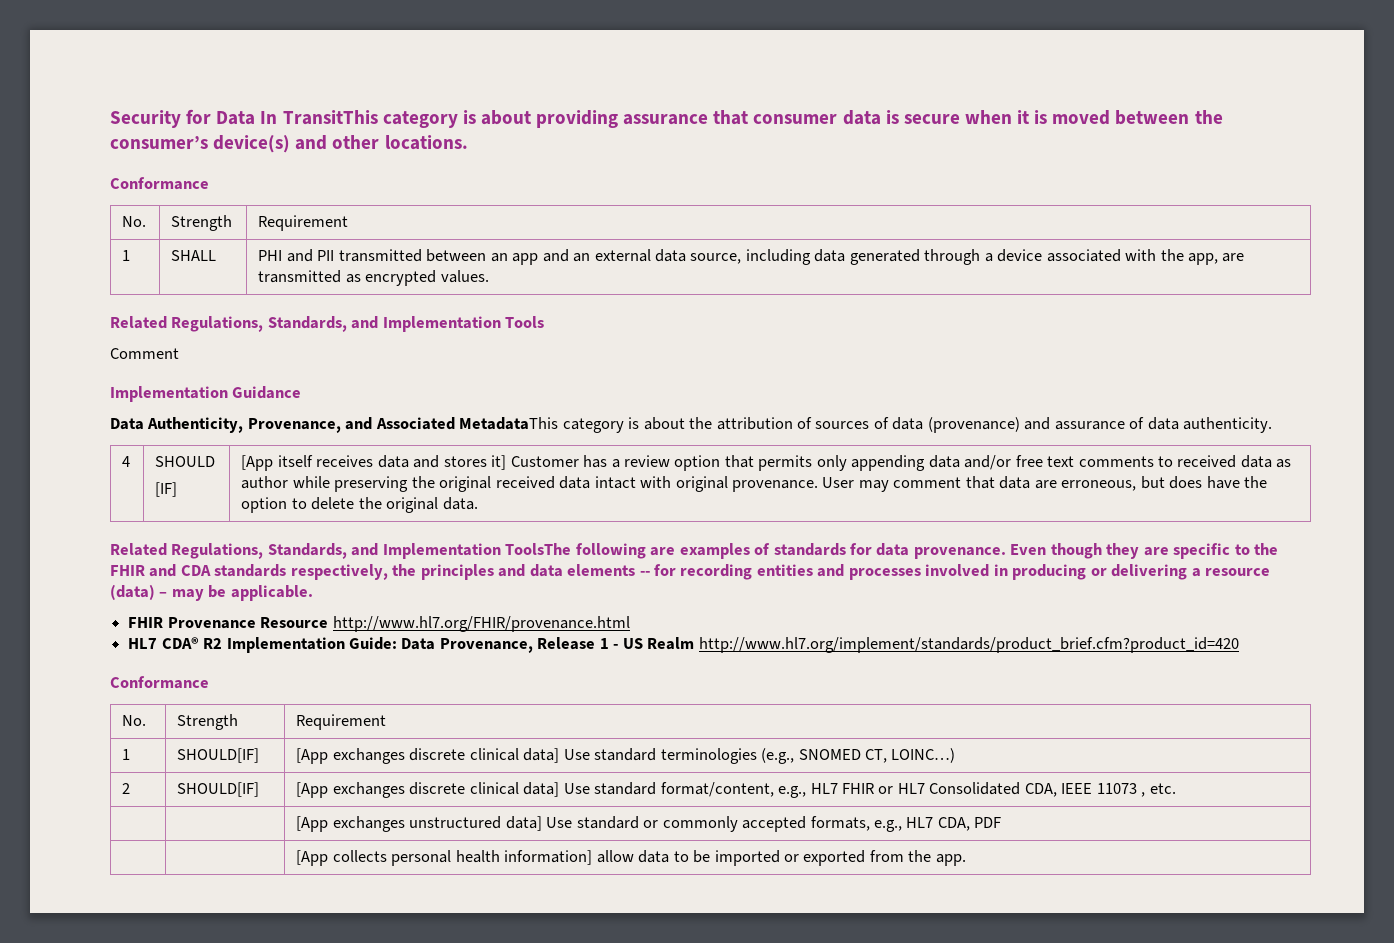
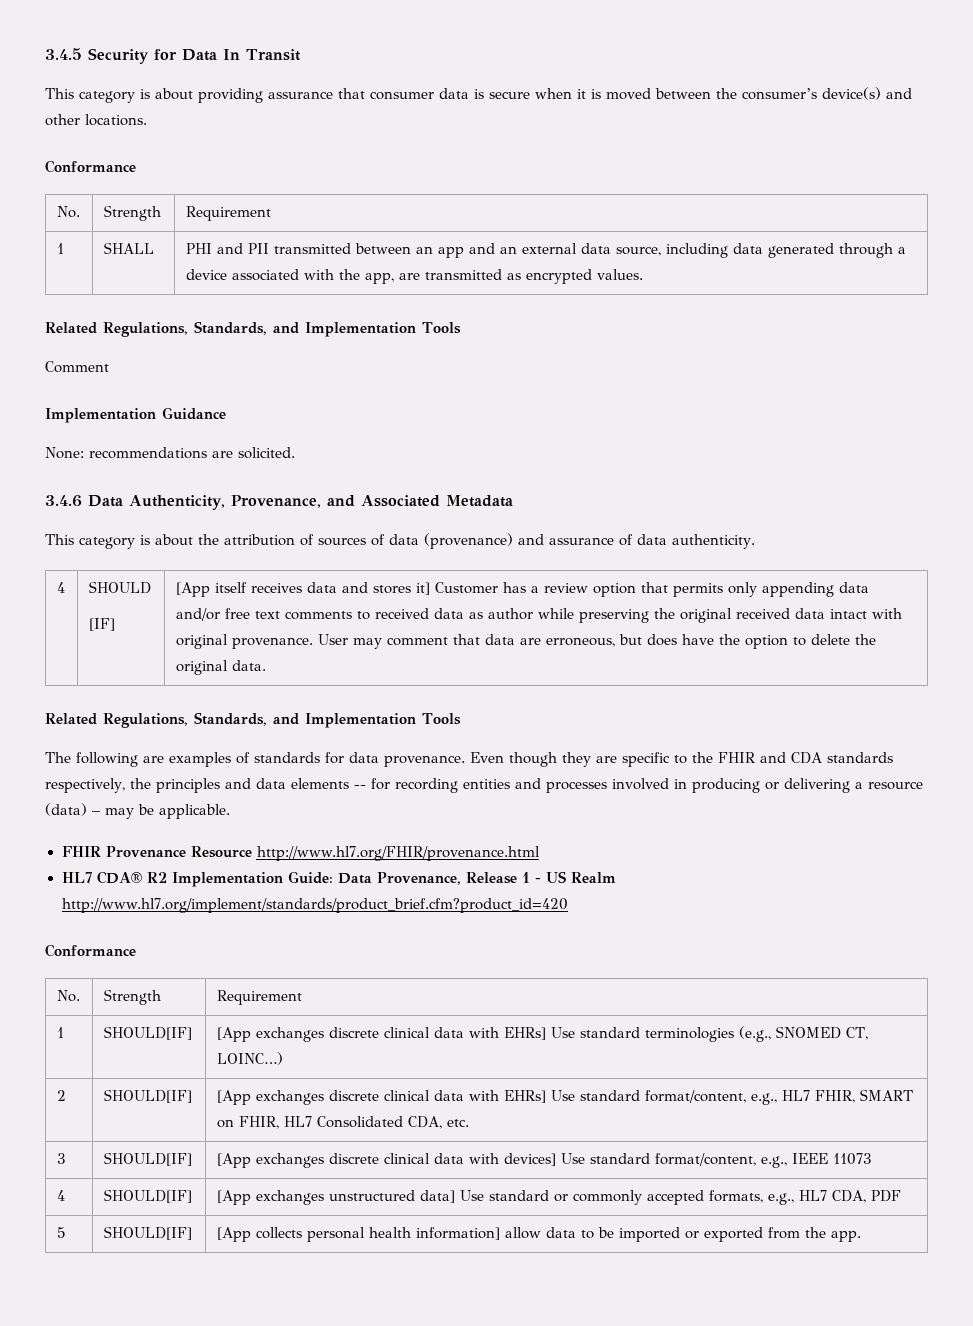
(110, 119) none -> [45,48,82,60] 3.4.5
[282,110,378,125] TransitThis -> [246,49,301,61] [45,88,74,99] Transit // This
(302, 392) none -> [45,447,295,459] [45,495,82,507] None: recommendations are solicited. // 3.4.6
[459,417,559,430] MetadataThis -> [445,495,513,507] [45,534,74,545] Metadata // This
[505,543,572,555] ToolsThe -> [422,713,461,725] [45,752,71,763] Tools // The
[523,748,560,763] data] -> [433,1027,546,1040] data with EHRs]
[523,782,560,797] data] -> [433,1090,546,1103] data with EHRs]
[841,782,1057,797] FHIR or HL7 Consolidated CDA, -> [814,1089,913,1103] [216,1116,469,1129] [56,1153,66,1164] [103,1152,192,1166] [216,1153,787,1168] FHIR, SMART on FHIR, HL7 Consolidated CDA, etc. // 3 | SHOULD[IF] | [App exchanges discrete clinical data with devices] Use standard format/content, e.g.,
[1141,783,1176,797] , etc. // | -> [56,1190,65,1201] [103,1189,192,1203] // 4 | SHOULD[IF]
(1002, 822) | -> [56,1227,66,1238] [103,1226,192,1240] 5 | SHOULD[IF]

